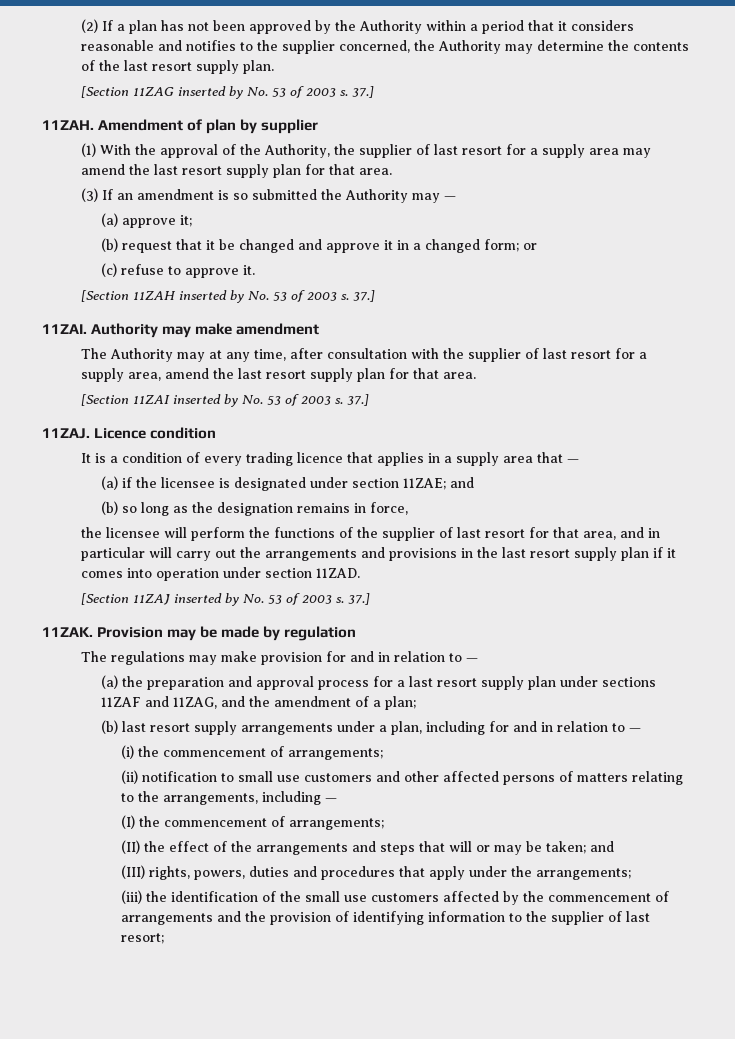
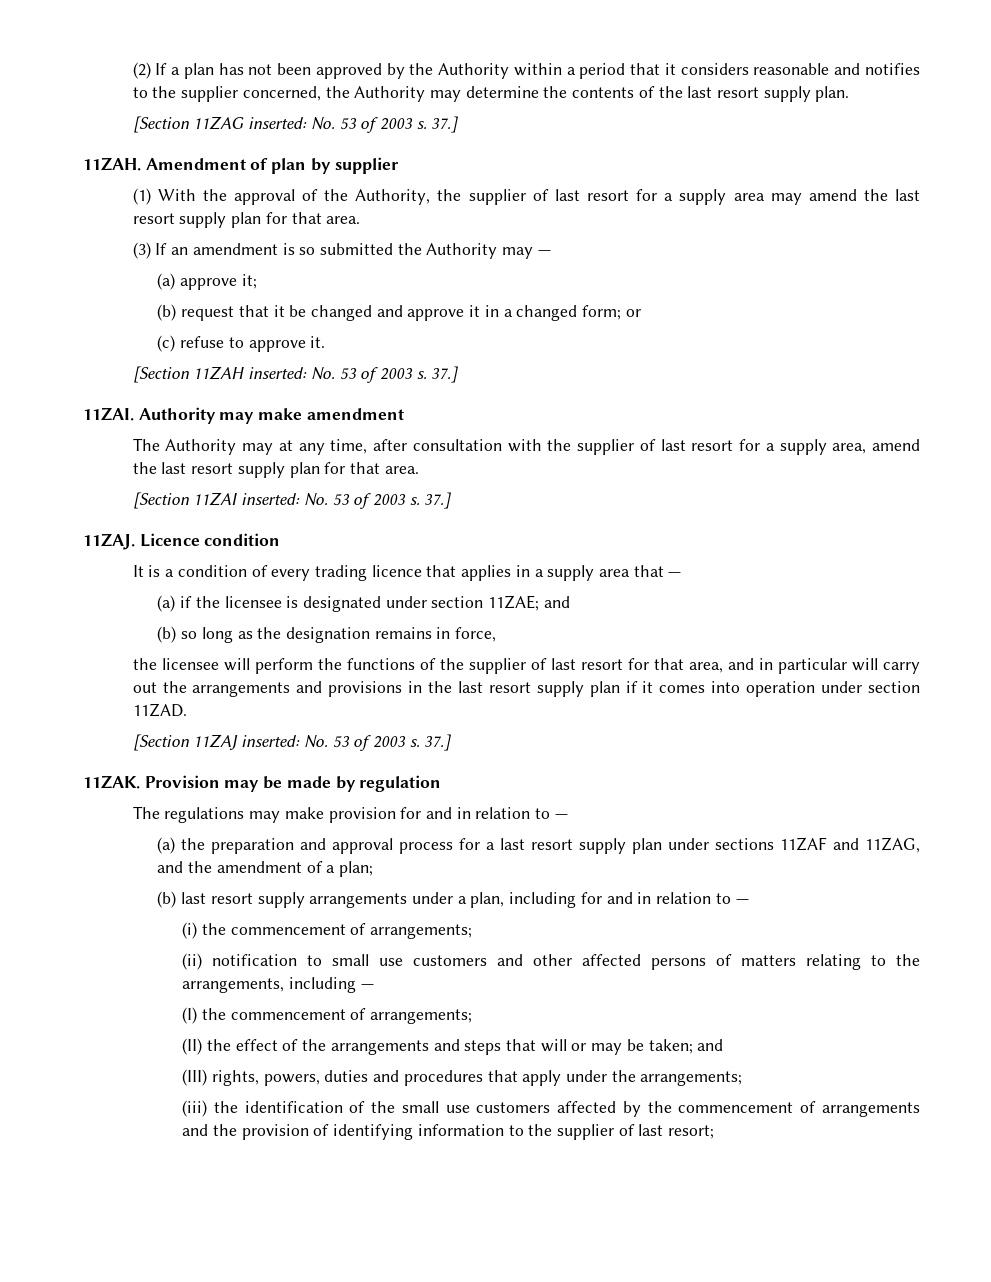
[178,86,244,99] inserted by -> [248,117,308,129] inserted:
[179,290,245,303] inserted by -> [248,367,308,379] inserted:
[173,394,239,407] inserted by -> [241,493,301,505] inserted:
[174,593,240,606] inserted by -> [241,735,301,747] inserted:

